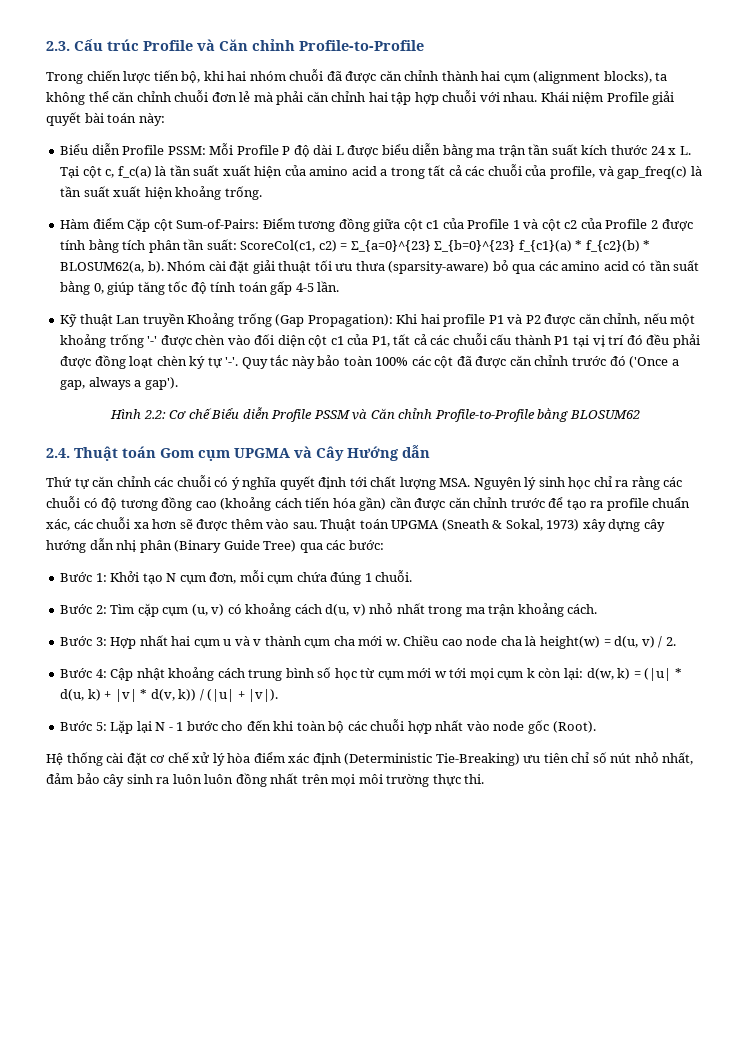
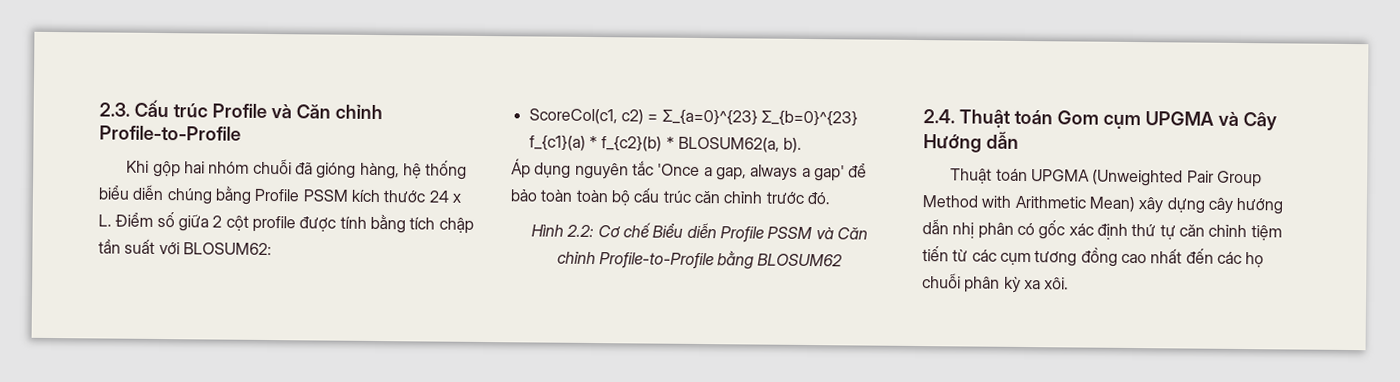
[46,69,668,84] [46,90,675,105] [46,112,165,126] [60,143,578,158] Trong chiến lược tiến bộ, khi hai nhóm chuỗi đã được căn chỉnh thành hai cụm (alignment blocks), ta không thể căn chỉnh chuỗi đơn lẻ mà phải căn chỉnh hai tập hợp chuỗi với nhau. Khái niệm Profile giải quyết bài toán này: // Biểu diễn Profile PSSM: Mỗi Profile P độ dài L được biểu diễn bằng ma trận tần suất -> [126,158,468,180] [98,184,348,205] Khi gộp hai nhóm chuỗi đã gióng hàng, hệ thống biểu diễn chúng bằng Profile PSSM
[60,164,702,179] [60,186,262,200] [60,218,693,232] [60,239,237,253] Tại cột c, f_c(a) là tần suất xuất hiện của amino acid a trong tất cả các chuỗi của profile, và gap_freq(c) là tần suất xuất hiện khoảng trống. // Hàm điểm Cặp cột Sum-of-Pairs: Điểm tương đồng giữa cột c1 của Profile 1 và cột c2 của Profile 2 được tính bằng tích phân tần suất: -> [115,211,474,234] [98,238,272,256] Điểm số giữa 2 cột profile được tính bằng tích chập tần suất với BLOSUM62: //
[167,260,700,274] [60,281,340,295] [60,313,696,327] [60,333,700,348] [60,355,679,369] [60,377,178,390] Nhóm cài đặt giải thuật tối ưu thưa (sparsity-aware) bỏ qua các amino acid có tần suất bằng 0, giúp tăng tốc độ tính toán gấp 4-5 lần. // Kỹ thuật Lan truyền Khoảng trống (Gap Propagation): Khi hai profile P1 và P2 được căn chỉnh, nếu một khoảng trống '-' được chèn vào đối diện cột c1 của P1, tất cả các chuỗi cấu thành P1 tại vị trí đó đều phải được đồng loạt chèn ký tự '-'. Quy tắc này bảo toàn 100% các cột đã được căn chỉnh trước đó ('Once a gap, always a gap'). -> [511,158,868,182] [510,187,830,206] // Áp dụng nguyên tắc 'Once a gap, always a gap' để bảo toàn toàn bộ cấu trúc căn chỉnh trước đó.
[46,475,683,490] [46,496,691,511] [46,517,580,531] Thứ tự căn chỉnh các chuỗi có ý nghĩa quyết định tới chất lượng MSA. Nguyên lý sinh học chỉ ra rằng các chuỗi có độ tương đồng cao (khoảng cách tiến hóa gần) cần được căn chỉnh trước để tạo ra profile chuẩn xác, các chuỗi xa hơn sẽ được thêm vào sau. Thuật toán UPGMA (Sneath & Sokal, 1973) -> [950,168,1262,188] [922,195,1135,213] Thuật toán UPGMA (Unweighted Pair Group Method with Arithmetic Mean)
[174,540,384,553] [60,570,413,585] [60,603,598,617] [60,635,676,649] [60,667,682,681] [60,689,279,702] [60,719,596,734] [46,752,694,766] [46,773,485,787] (Binary Guide Tree) qua các bước: // Bước 1: Khởi tạo N cụm đơn, mỗi cụm chứa đúng 1 chuỗi. // Bước 2: Tìm cặp cụm (u, v) có khoảng cách d(u, v) nhỏ nhất trong ma trận khoảng cách. // Bước 3: Hợp nhất hai cụm u và v thành cụm cha mới w. Chiều cao node cha là height(w) = d(u, v) / 2. // Bước 4: Cập nhật khoảng cách trung bình số học từ cụm mới w tới mọi cụm k còn lại: d(w, k) = (|u| * d(u, k) + |v| * d(v, k)) / (|u| + |v|). // Bước 5: Lặp lại N - 1 bước cho đến khi toàn bộ các chuỗi hợp nhất vào node gốc (Root). // Hệ thống cài đặt cơ chế xử lý hòa điểm xác định (Deterministic Tie-Breaking) ưu tiên chỉ số nút nhỏ nhất, đảm bảo cây sinh ra luôn luôn đồng nhất trên mọi môi trường thực thi. -> [1016,220,1282,241] [922,246,1265,268] [922,273,1070,293] có gốc xác định thứ tự căn chỉnh tiệm tiến từ các cụm tương đồng cao nhất đến các họ chuỗi phân kỳ xa xôi.

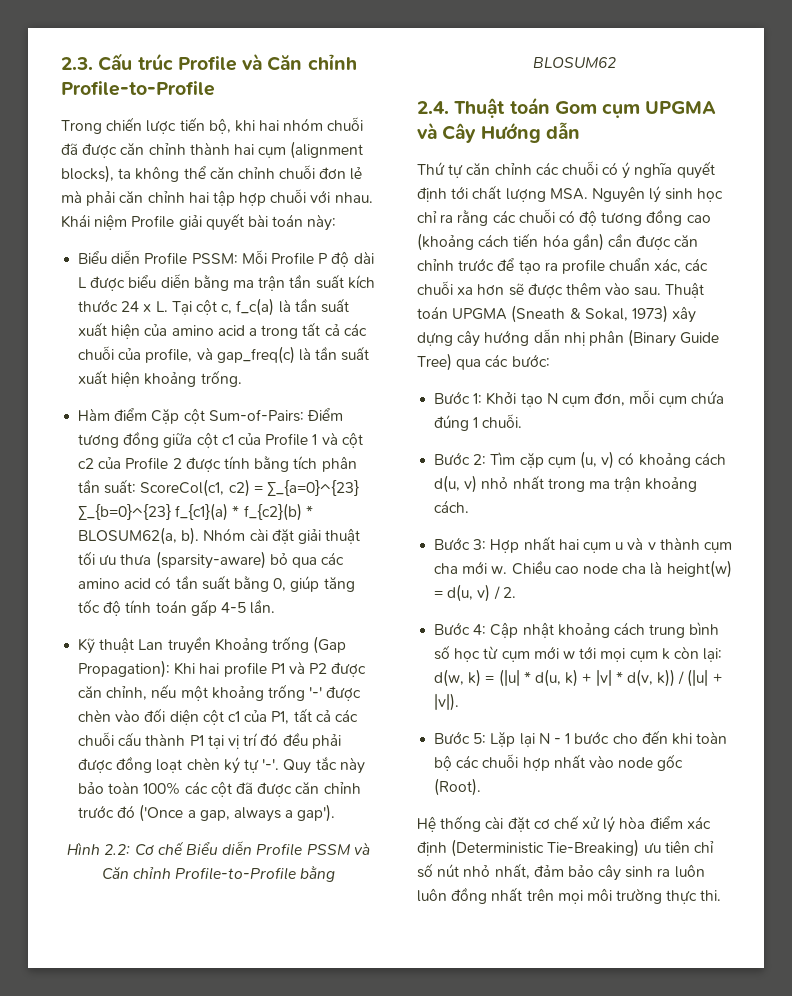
[126,158,468,180] [98,184,348,205] Khi gộp hai nhóm chuỗi đã gióng hàng, hệ thống biểu diễn chúng bằng Profile PSSM -> [61,117,364,134] [61,141,364,159] [61,165,363,183] [61,189,373,206] [61,213,337,231] [78,250,374,267] [78,274,344,291] Trong chiến lược tiến bộ, khi hai nhóm chuỗi đã được căn chỉnh thành hai cụm (alignment blocks), ta không thể căn chỉnh chuỗi đơn lẻ mà phải căn chỉnh hai tập hợp chuỗi với nhau. Khái niệm Profile giải quyết bài toán này: // Biểu diễn Profile PSSM: Mỗi Profile P độ dài L được biểu diễn bằng ma trận tần suất
[115,211,474,234] [98,238,272,256] Điểm số giữa 2 cột profile được tính bằng tích chập tần suất với BLOSUM62: // -> [171,298,349,316] [78,322,367,339] [78,346,370,364] [78,370,242,387] [78,408,343,424] [78,431,363,448] [78,455,357,472] [78,479,137,494] Tại cột c, f_c(a) là tần suất xuất hiện của amino acid a trong tất cả các chuỗi của profile, và gap_freq(c) là tần suất xuất hiện khoảng trống. // Hàm điểm Cặp cột Sum-of-Pairs: Điểm tương đồng giữa cột c1 của Profile 1 và cột c2 của Profile 2 được tính bằng tích phân tần suất:
[511,158,868,182] [510,187,830,206] // Áp dụng nguyên tắc 'Once a gap, always a gap' để bảo toàn toàn bộ cấu trúc căn chỉnh trước đó. -> [203,528,361,544] [78,551,345,569] [78,575,355,592] [78,599,276,616] [78,636,347,654] [78,660,367,678] [78,684,362,701] [78,708,358,725] [78,732,341,749] [78,756,365,774] [78,781,361,797] [78,804,336,822] Nhóm cài đặt giải thuật tối ưu thưa (sparsity-aware) bỏ qua các amino acid có tần suất bằng 0, giúp tăng tốc độ tính toán gấp 4-5 lần. // Kỹ thuật Lan truyền Khoảng trống (Gap Propagation): Khi hai profile P1 và P2 được căn chỉnh, nếu một khoảng trống '-' được chèn vào đối diện cột c1 của P1, tất cả các chuỗi cấu thành P1 tại vị trí đó đều phải được đồng loạt chèn ký tự '-'. Quy tắc này bảo toàn 100% các cột đã được căn chỉnh trước đó ('Once a gap, always a gap').
[950,168,1262,188] [922,195,1135,213] Thuật toán UPGMA (Unweighted Pair Group Method with Arithmetic Mean) -> [417,161,715,179] [417,185,724,203] [417,209,711,226] [417,233,699,251] [417,258,709,274] [417,281,705,298] [417,305,668,323] Thứ tự căn chỉnh các chuỗi có ý nghĩa quyết định tới chất lượng MSA. Nguyên lý sinh học chỉ ra rằng các chuỗi có độ tương đồng cao (khoảng cách tiến hóa gần) cần được căn chỉnh trước để tạo ra profile chuẩn xác, các chuỗi xa hơn sẽ được thêm vào sau. Thuật toán UPGMA (Sneath & Sokal, 1973)
[1016,220,1282,241] [922,246,1265,268] [922,273,1070,293] có gốc xác định thứ tự căn chỉnh tiệm tiến từ các cụm tương đồng cao nhất đến các họ chuỗi phân kỳ xa xôi. -> [628,329,720,347] [417,353,550,371] [434,390,724,407] [434,414,523,431] [434,451,726,469] [434,475,698,493] [434,500,470,513] [434,536,732,553] [434,560,732,578] [434,584,516,602] [434,622,720,638] [434,645,723,662] [434,669,722,687] [434,693,460,711] [434,730,728,747] [434,754,684,771] [434,778,482,796] [417,815,711,833] [417,839,714,857] [417,863,705,881] [417,887,722,904] (Binary Guide Tree) qua các bước: // Bước 1: Khởi tạo N cụm đơn, mỗi cụm chứa đúng 1 chuỗi. // Bước 2: Tìm cặp cụm (u, v) có khoảng cách d(u, v) nhỏ nhất trong ma trận khoảng cách. // Bước 3: Hợp nhất hai cụm u và v thành cụm cha mới w. Chiều cao node cha là height(w) = d(u, v) / 2. // Bước 4: Cập nhật khoảng cách trung bình số học từ cụm mới w tới mọi cụm k còn lại: d(w, k) = (|u| * d(u, k) + |v| * d(v, k)) / (|u| + |v|). // Bước 5: Lặp lại N - 1 bước cho đến khi toàn bộ các chuỗi hợp nhất vào node gốc (Root). // Hệ thống cài đặt cơ chế xử lý hòa điểm xác định (Deterministic Tie-Breaking) ưu tiên chỉ số nút nhỏ nhất, đảm bảo cây sinh ra luôn luôn đồng nhất trên mọi môi trường thực thi.

